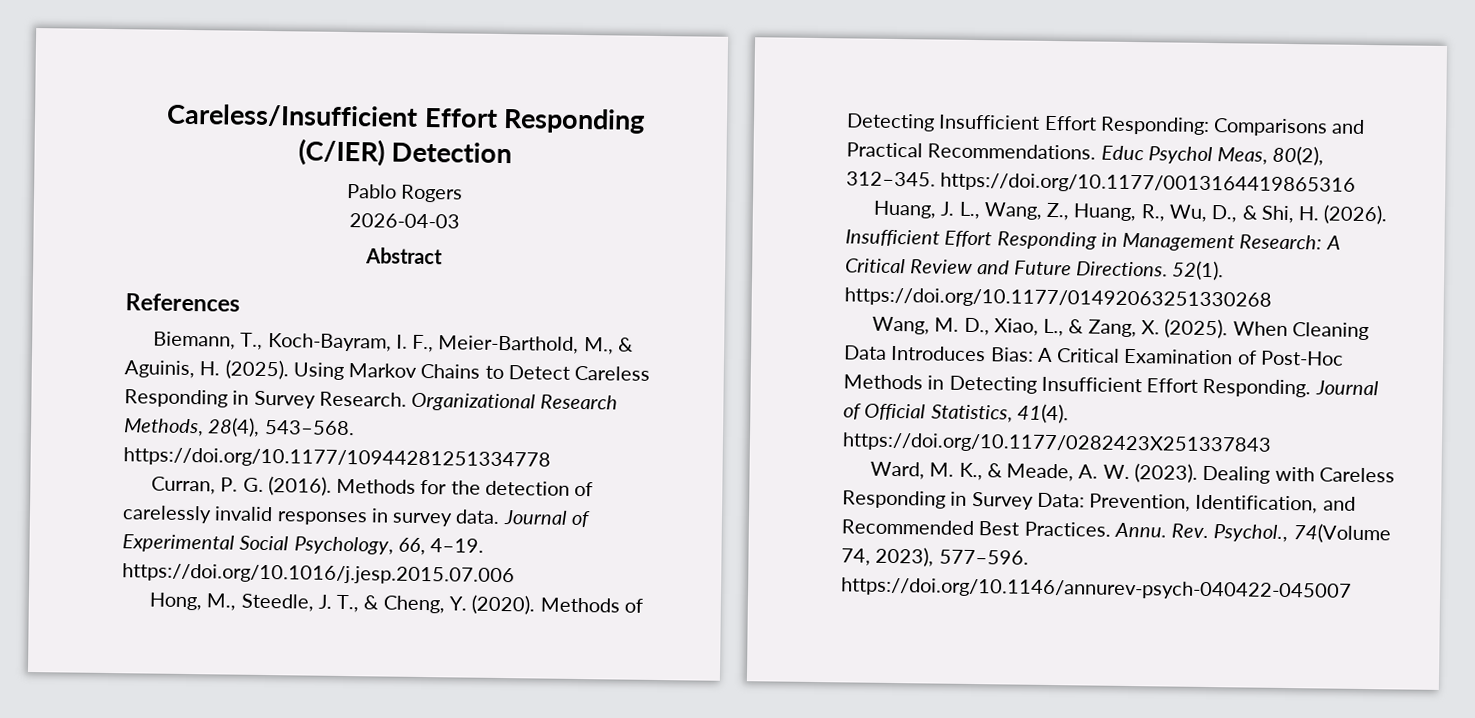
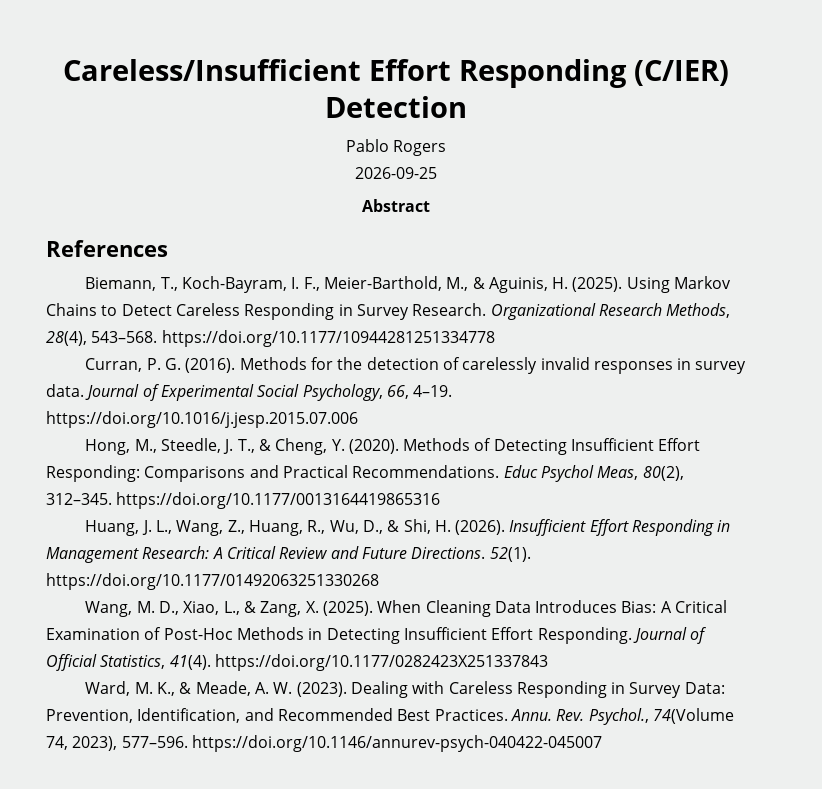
[348,213,460,229] 2026-04-03 -> [355,167,437,179] 2026-09-25

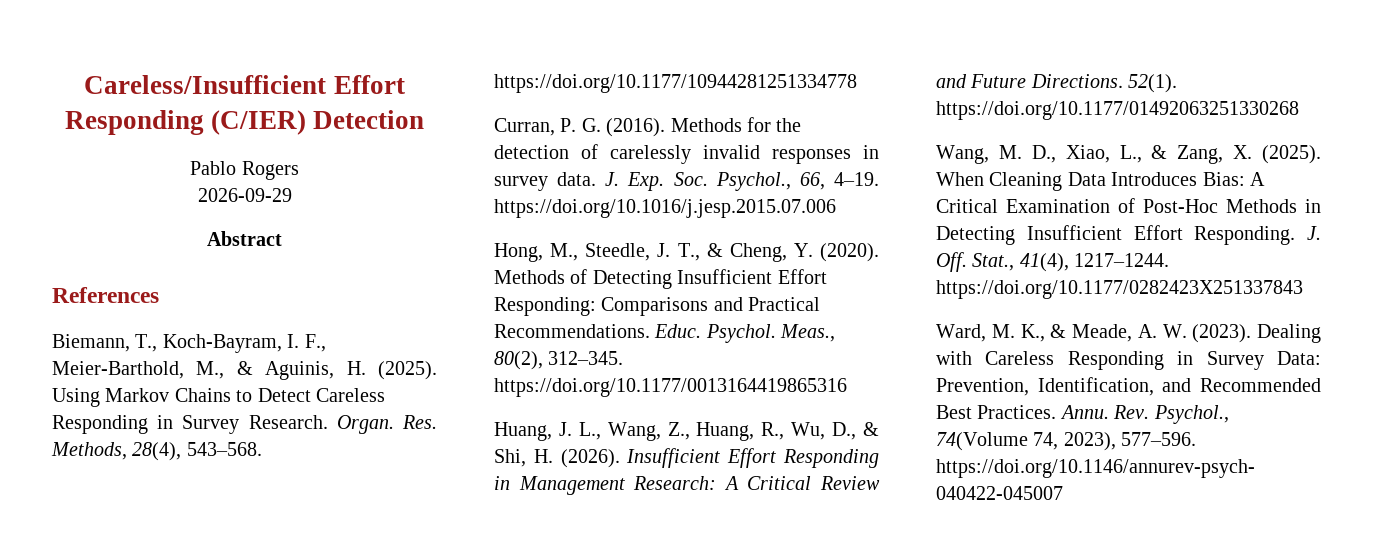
[355,167,437,179] 2026-09-25 -> [197,188,292,202] 2026-09-29
[490,303,662,320] Organizational Research -> [336,415,437,434] Organ. Res.
[85,384,383,401] Journal of Experimental Social Psychology, -> [605,172,791,191] J. Exp. Soc. Psychol.,
[503,465,639,482] Educ Psychol Meas, -> [654,324,836,343] Educ. Psychol. Meas.,
[632,627,708,644] [46,654,211,671] Journal of Official Statistics, 41(4). -> [1307,226,1321,240] [936,252,1170,272] J. Off. Stat., 41(4), 1217–1244.

